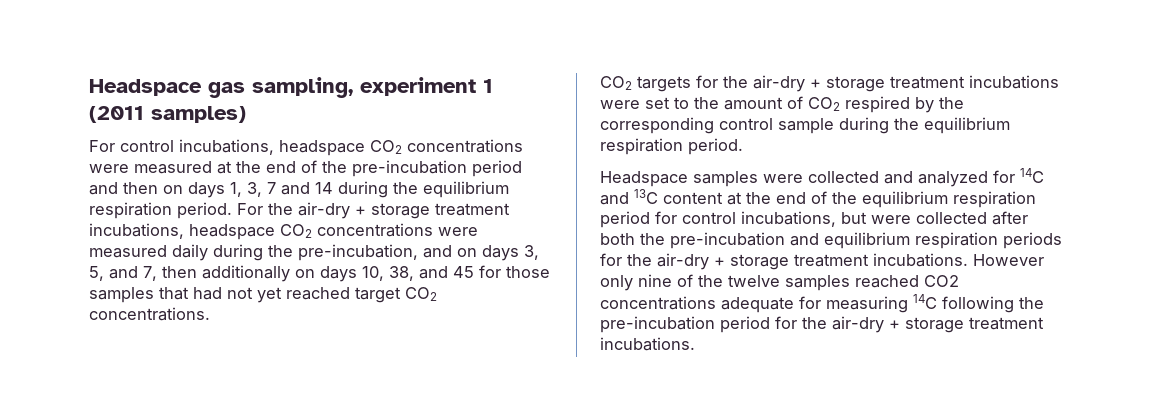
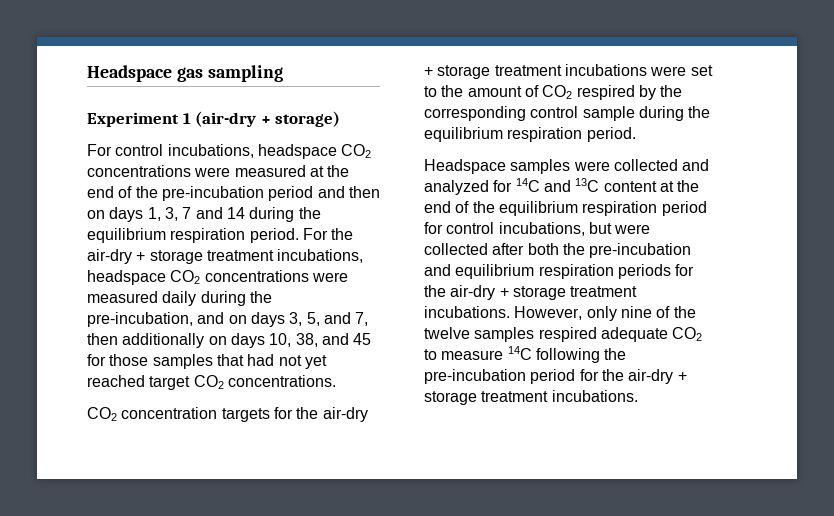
[252,77,493,98] [89,106,246,123] sampling, experiment 1 (2011 samples) -> [207,65,283,82] [87,111,341,127] sampling // Experiment 1 (air-dry + storage)
(632, 83) none -> [121,407,218,419] concentration
[973,254,1044,266] However -> [514,306,583,320] However,
[855,275,959,288] [600,296,908,313] reached CO2 concentrations adequate for measuring -> [538,327,703,342] [424,349,504,360] respired adequate CO2 to measure

